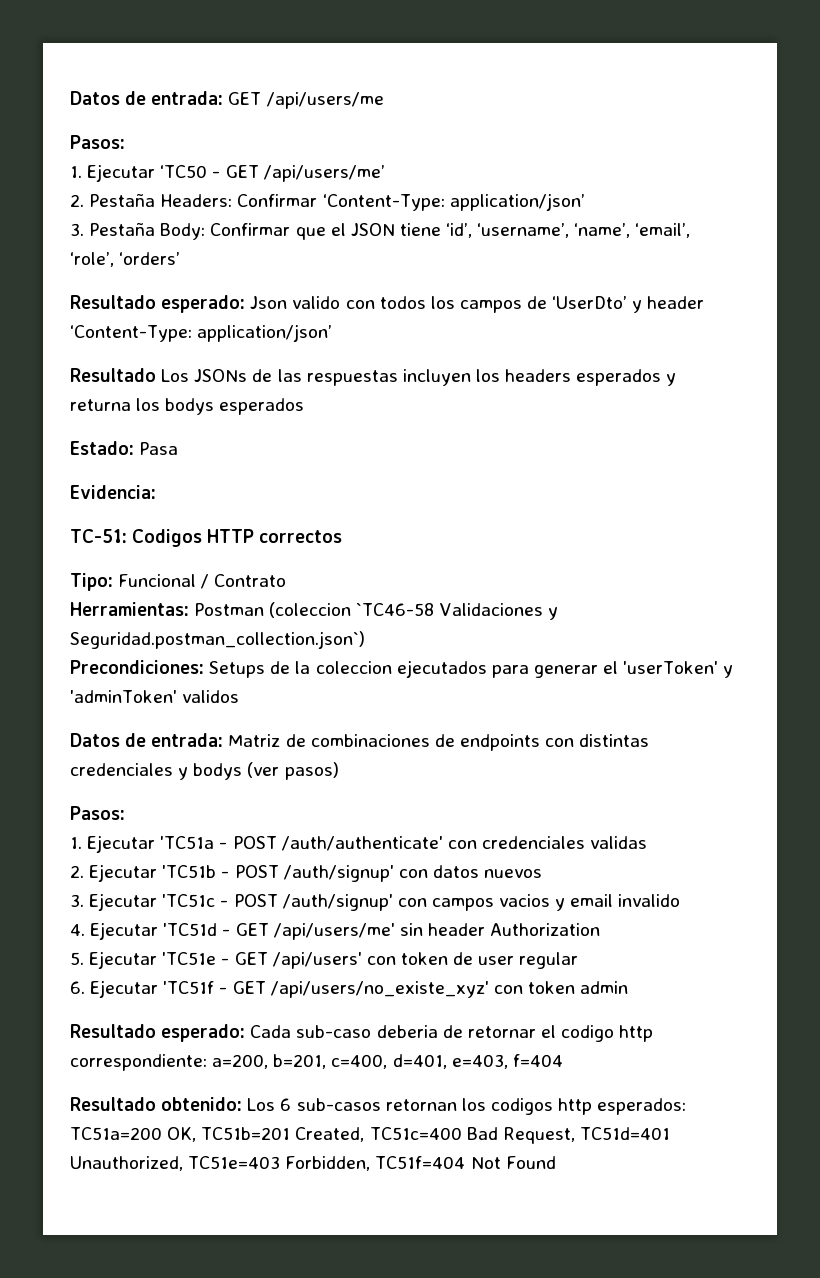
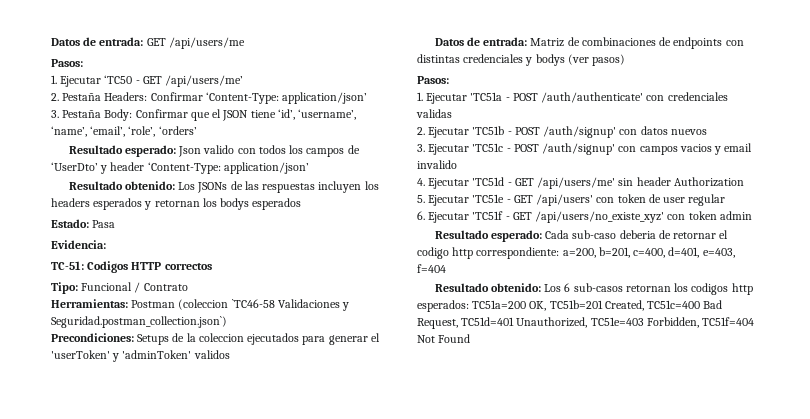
(156, 375) none -> [124,181,175,190] obtenido:
[70,399,131,411] returna -> [154,200,200,207] retornan

